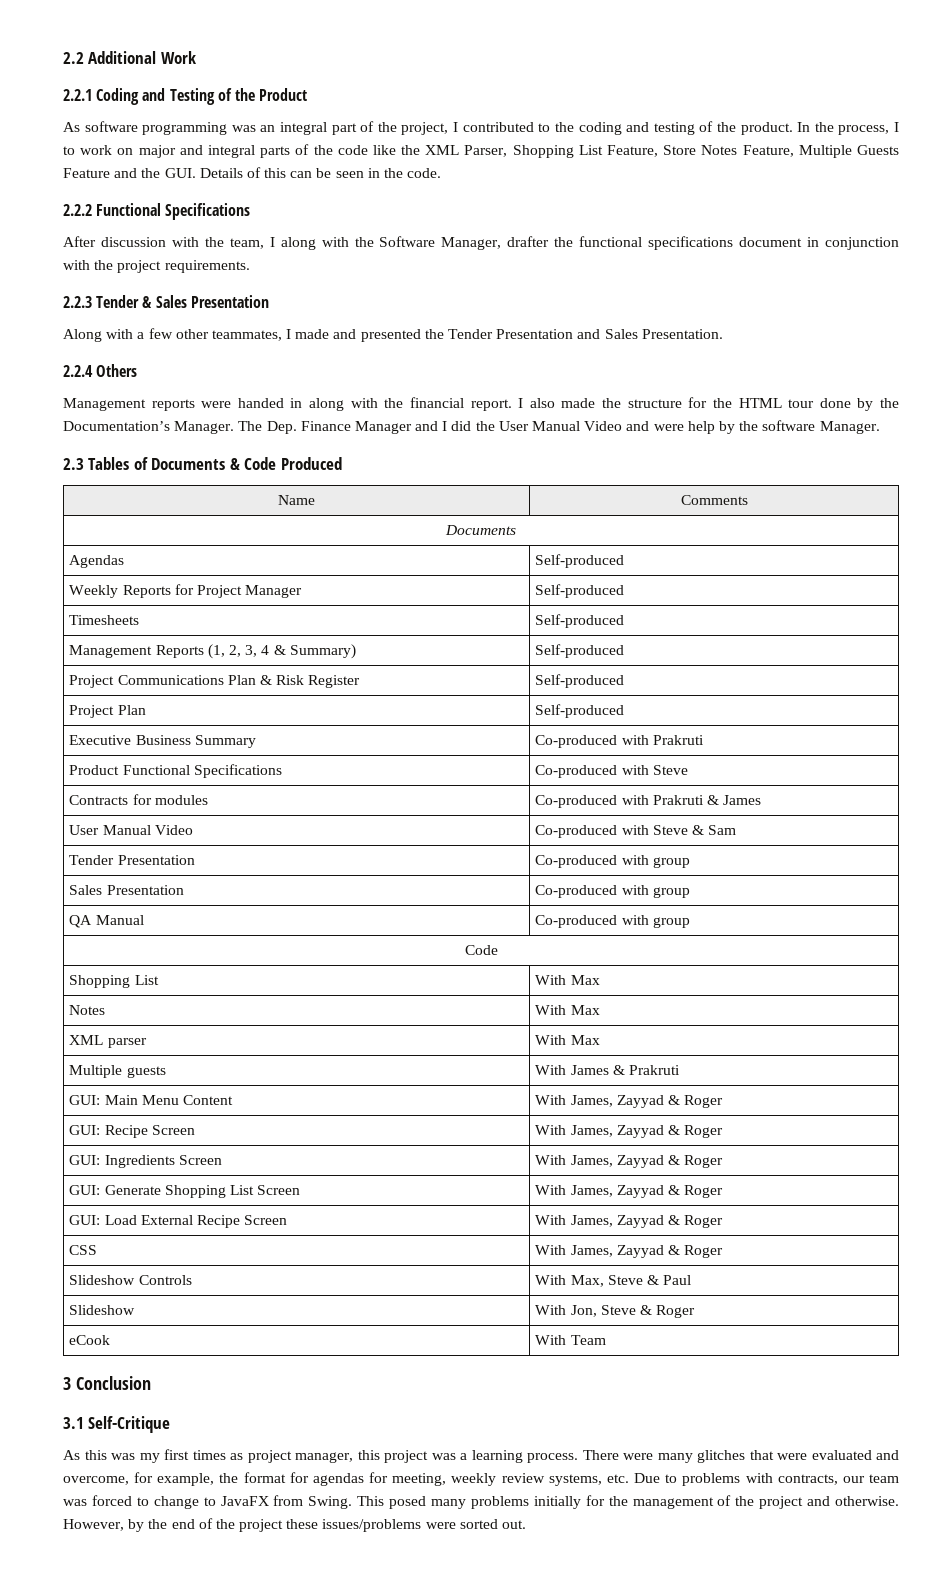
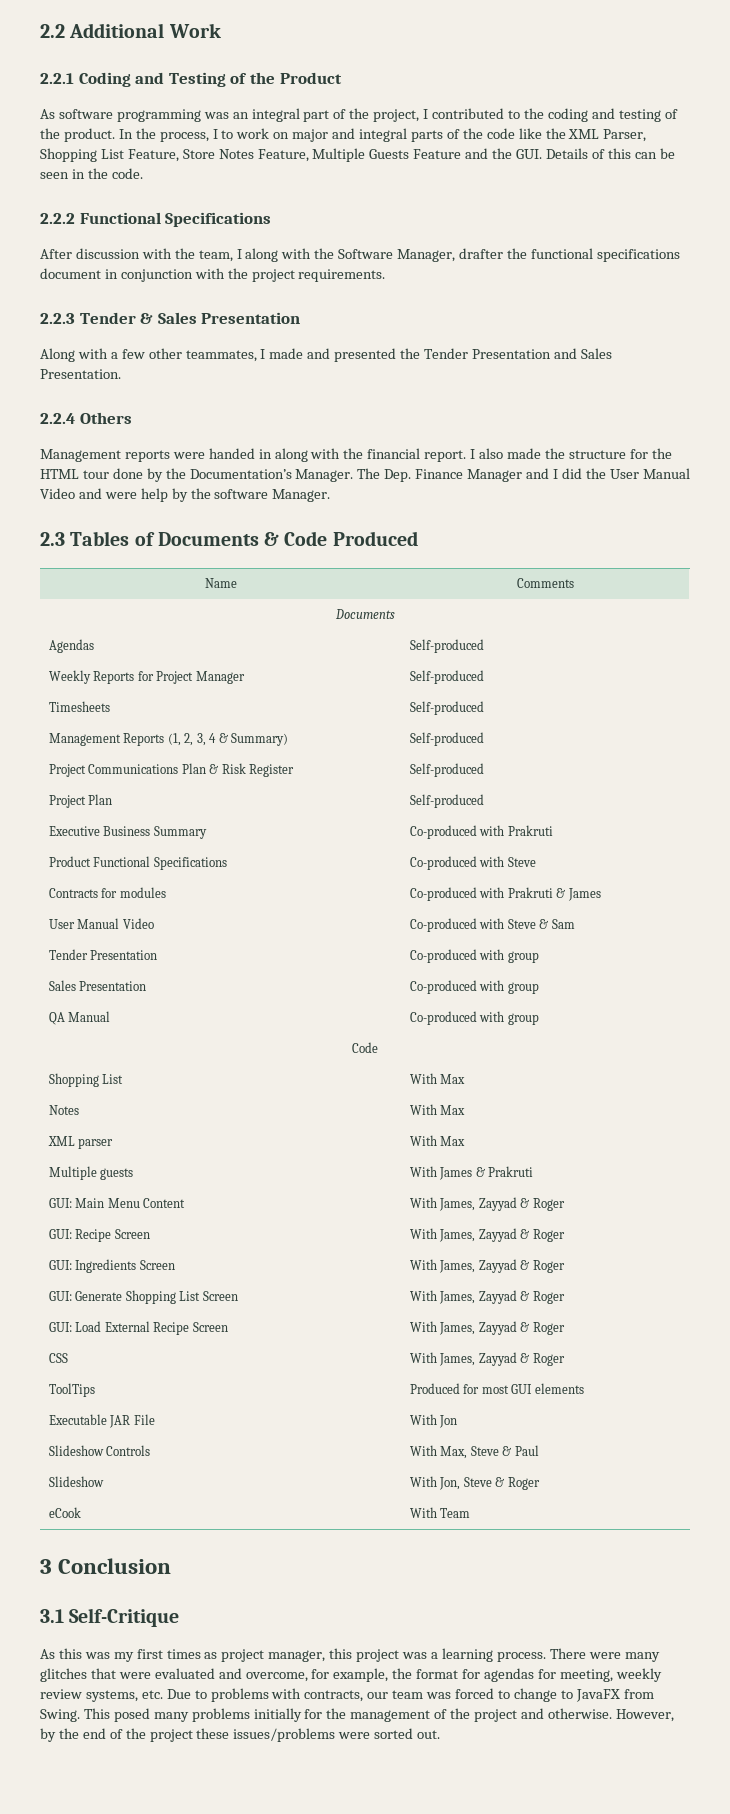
(724, 1251) none -> [48,1383,95,1397] [409,1383,584,1394] [48,1414,155,1428] [409,1414,458,1428] // ToolTips | Produced for most GUI elements // Executable JAR File | With Jon

